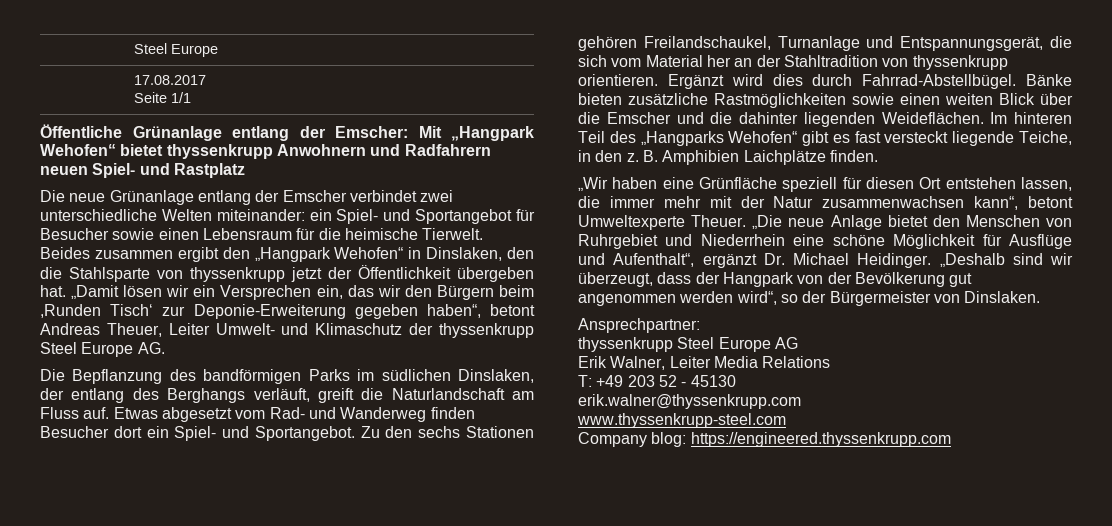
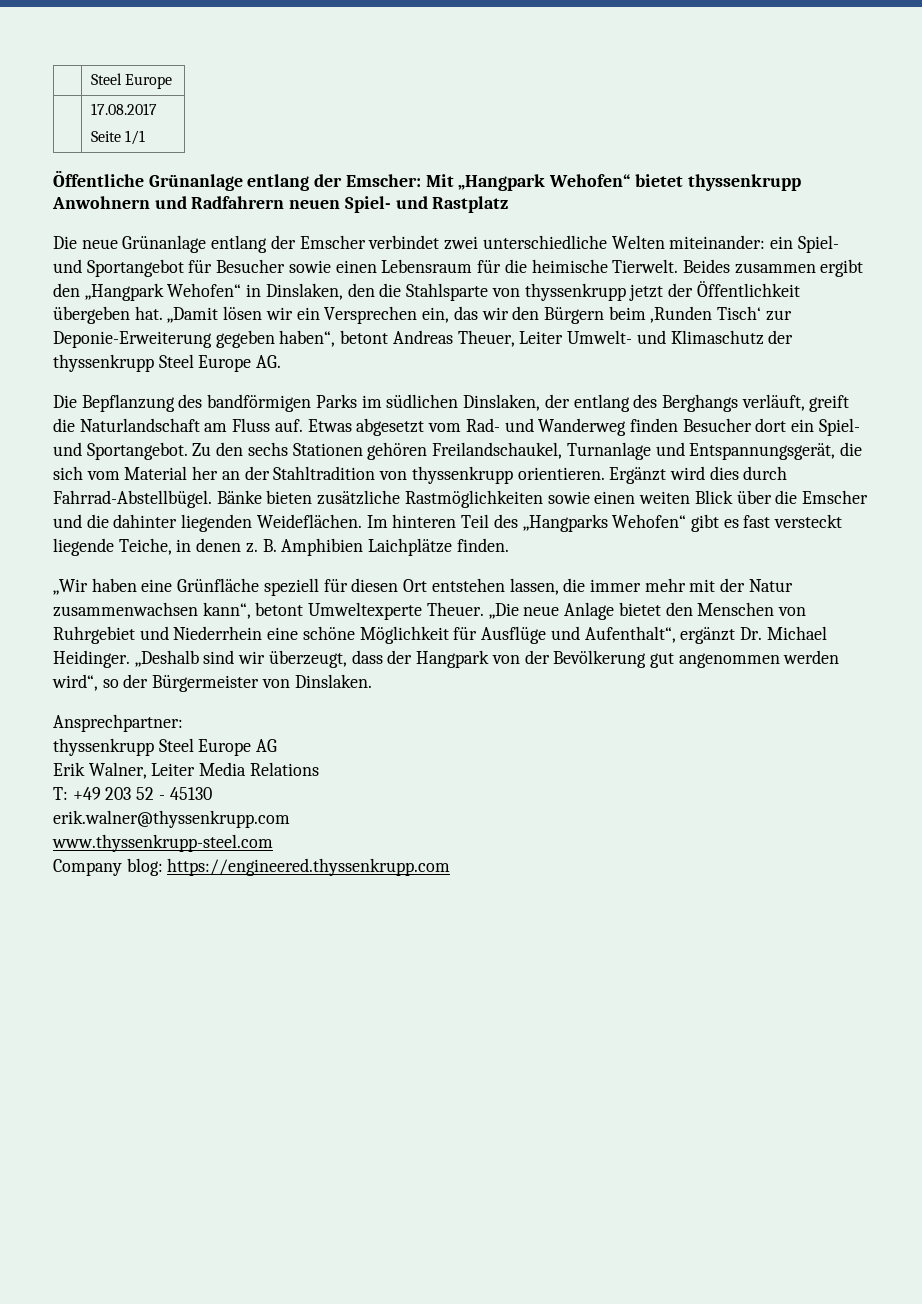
[595,150,623,162] den -> [196,538,242,552] denen

